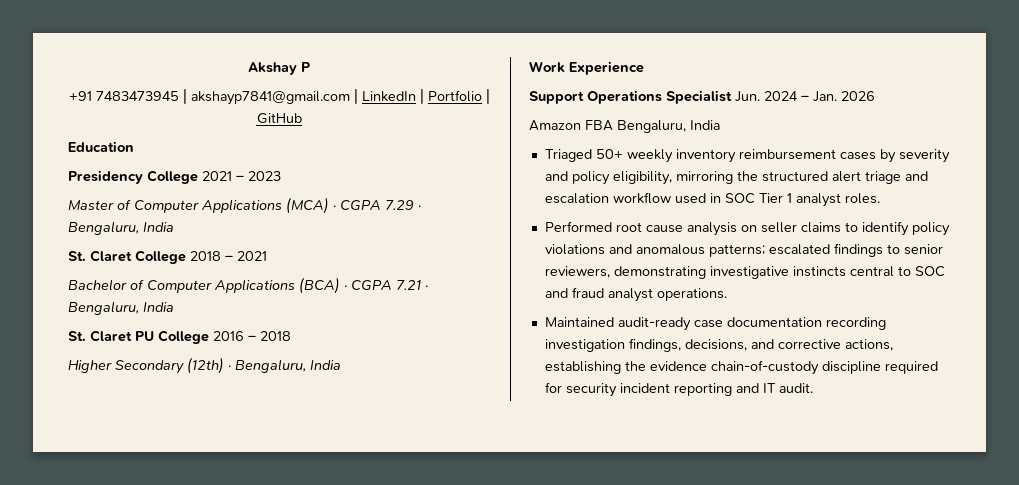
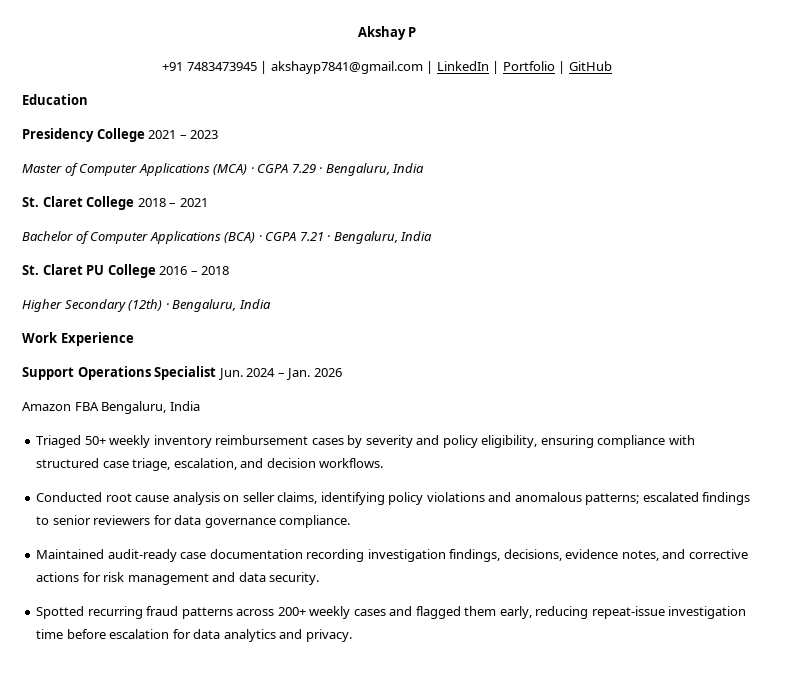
[675,171,928,184] [544,192,880,207] [544,221,612,232] mirroring the structured alert triage and escalation workflow used in SOC Tier 1 analyst roles. // Performed -> [540,435,695,448] [36,458,384,471] [36,492,103,502] ensuring compliance with structured case triage, escalation, and decision workflows. // Conducted
[800,221,909,236] claims to identify -> [277,492,385,505] claims, identifying
[544,266,945,279] [544,287,727,302] reviewers, demonstrating investigative instincts central to SOC and fraud analyst operations. -> [93,515,351,528] reviewers for data governance compliance.
[750,339,893,351] [544,360,938,375] [544,382,813,397] and corrective actions, establishing the evidence chain-of-custody discipline required for security incident reporting and IT audit. -> [565,549,748,561] [36,572,320,585] [36,606,747,619] [36,629,352,642] evidence notes, and corrective actions for risk management and data security. // Spotted recurring fraud patterns across 200+ weekly cases and flagged them early, reducing repeat-issue investigation time before escalation for data analytics and privacy.

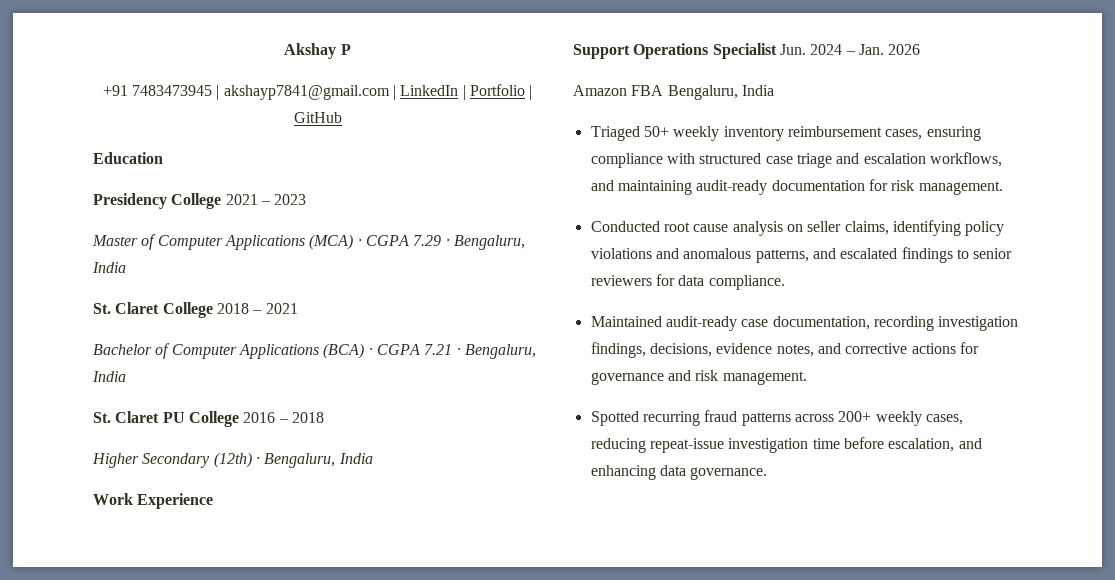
[311,435,538,448] cases by severity and policy eligibility, -> [885,129,923,140] cases,
[132,458,384,471] triage, escalation, and decision workflows. -> [796,152,1002,168] [590,179,1003,195] triage and escalation workflows, and maintaining audit-ready documentation for risk management.
[585,493,640,505] patterns; -> [755,248,836,263] patterns, and
[204,518,276,528] governance -> (705, 280) none
[209,549,303,559] documentation -> [772,316,870,330] documentation,
[103,572,320,585] risk management and data security. -> [590,370,807,385] governance and risk management.
[353,606,532,619] cases and flagged them early, -> [925,414,963,425] cases,
[109,629,352,642] escalation for data analytics and privacy. -> [888,438,982,452] [590,465,768,480] escalation, and enhancing data governance.

